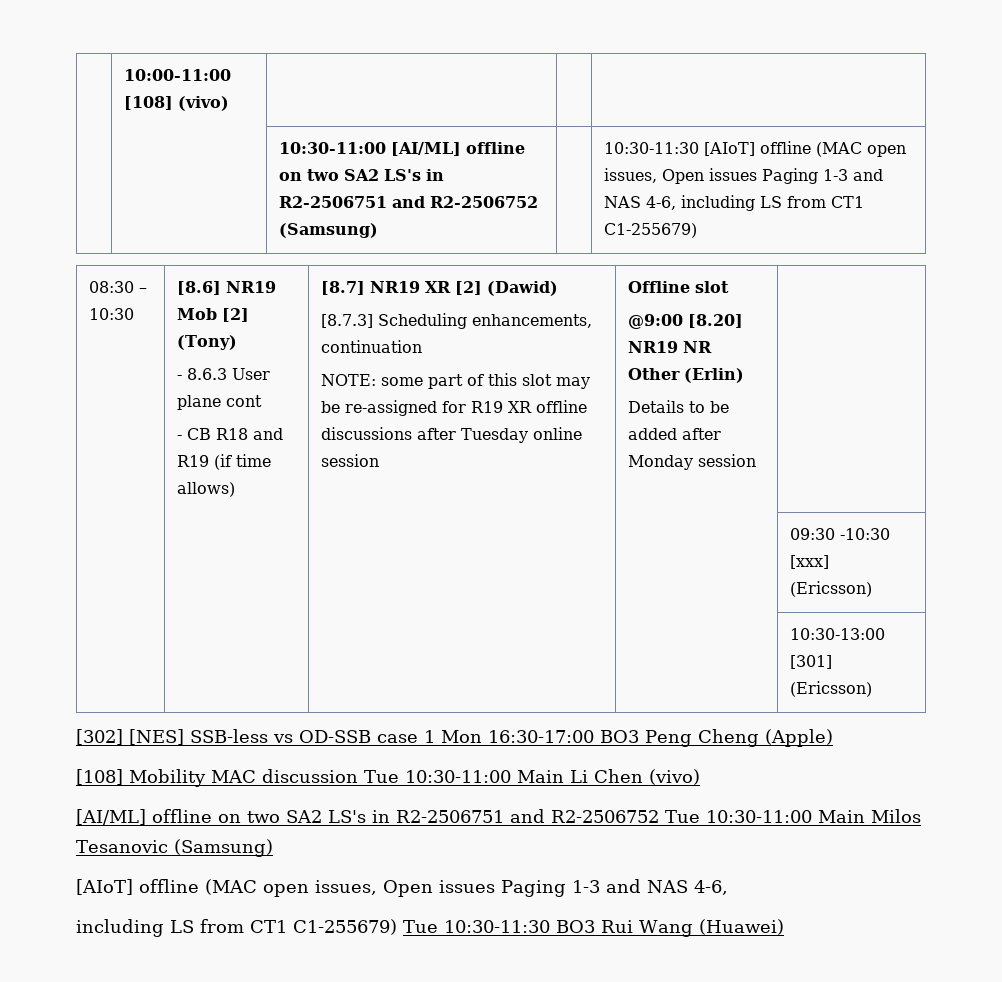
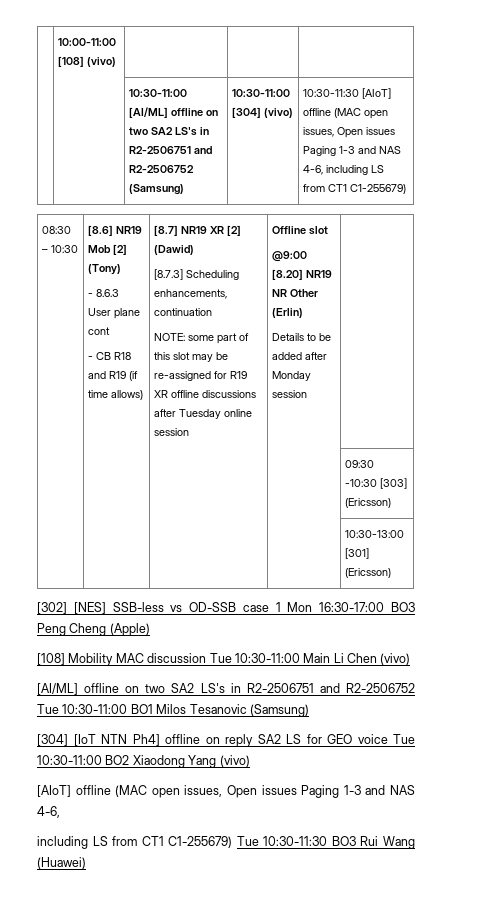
(379, 230) none -> [232,89,291,97] [232,107,294,118] 10:30-11:00 [304] (vivo)
[790,555,830,569] [xxx] -> [380,478,408,489] [303]
[818,810,865,823] Main -> [130,704,153,714] BO1
(273, 848) none -> [37,734,415,747] [37,755,250,768] // [304] [IoT NTN Ph4] offline on reply SA2 LS for GEO voice Tue 10:30-11:00 BO2 Xiaodong Yang (vivo)

